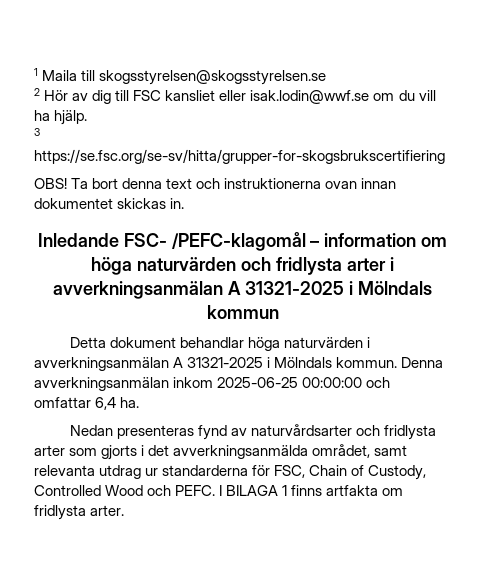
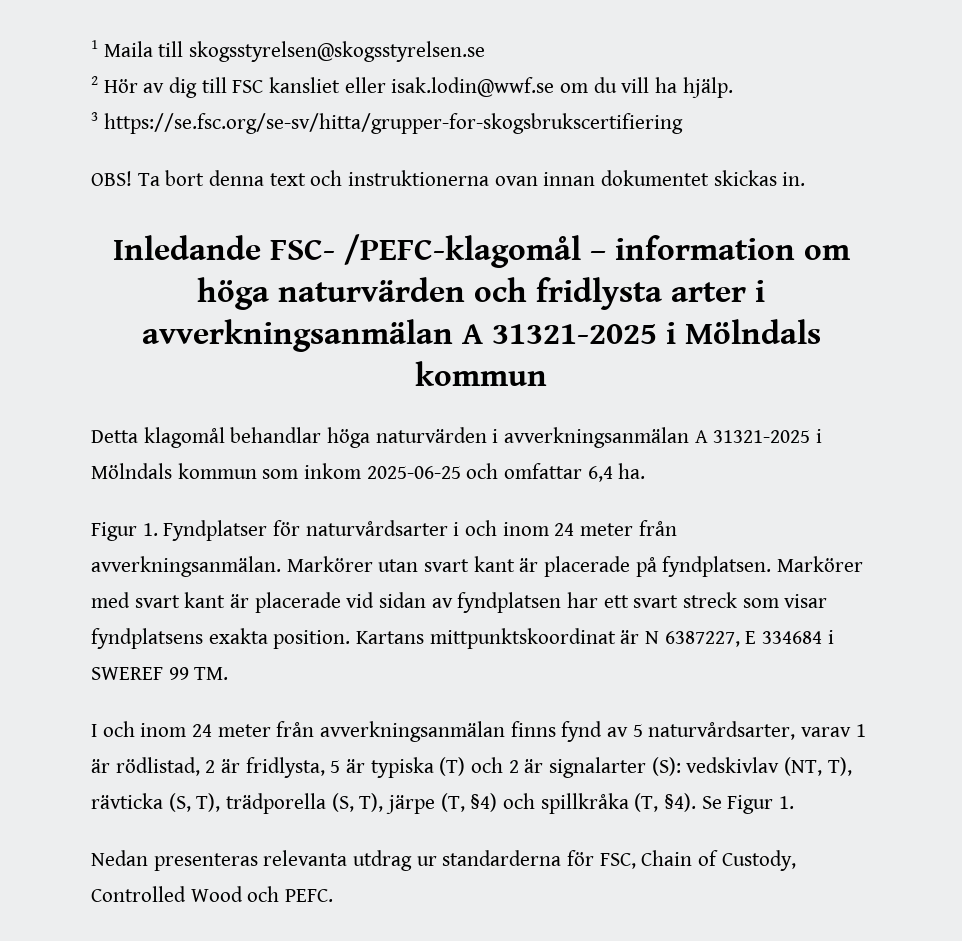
[109,337,176,348] dokument -> [143,427,225,448] klagomål
[336,357,444,368] [34,377,169,391] kommun. Denna avverkningsanmälan -> [177,463,299,479] kommun som
[302,377,363,388] 00:00:00 -> (461, 472) none
[69,424,437,440] [34,444,408,460] Nedan presenteras fynd av naturvårdsarter och fridlysta arter som gjorts i det avverkningsanmälda området, samt -> [91,520,677,541] [91,556,864,577] [91,592,828,613] [91,628,834,649] [91,667,229,680] [91,721,866,742] [91,757,852,778] [91,793,795,814] [91,850,258,871] Figur 1. Fyndplatser för naturvårdsarter i och inom 24 meter från avverkningsanmälan. Markörer utan svart kant är placerade på fyndplatsen. Markörer med svart kant är placerade vid sidan av fyndplatsen har ett svart streck som visar fyndplatsens exakta position. Kartans mittpunktskoordinat är N 6387227, E 334684 i SWEREF 99 TM. // I och inom 24 meter från avverkningsanmälan finns fynd av 5 naturvårdsarter, varav 1 är rödlistad, 2 är fridlysta, 5 är typiska (T) och 2 är signalarter (S): vedskivlav (NT, T), rävticka (S, T), trädporella (S, T), järpe (T, §4) och spillkråka (T, §4). Se Figur 1. // Nedan presenteras
[219,485,404,496] [34,505,125,520] I BILAGA 1 finns artfakta om fridlysta arter. -> (334, 895) none

